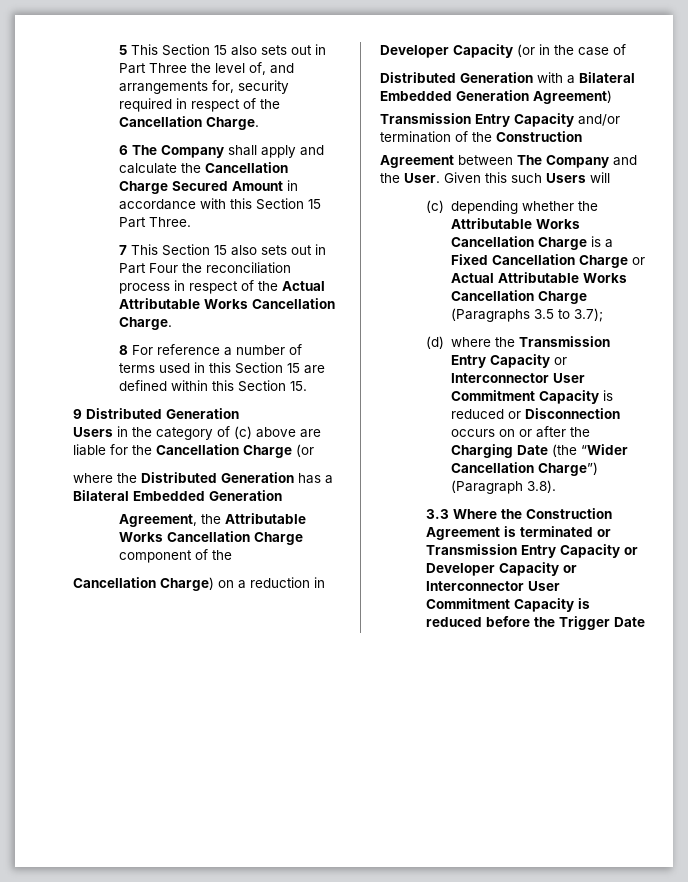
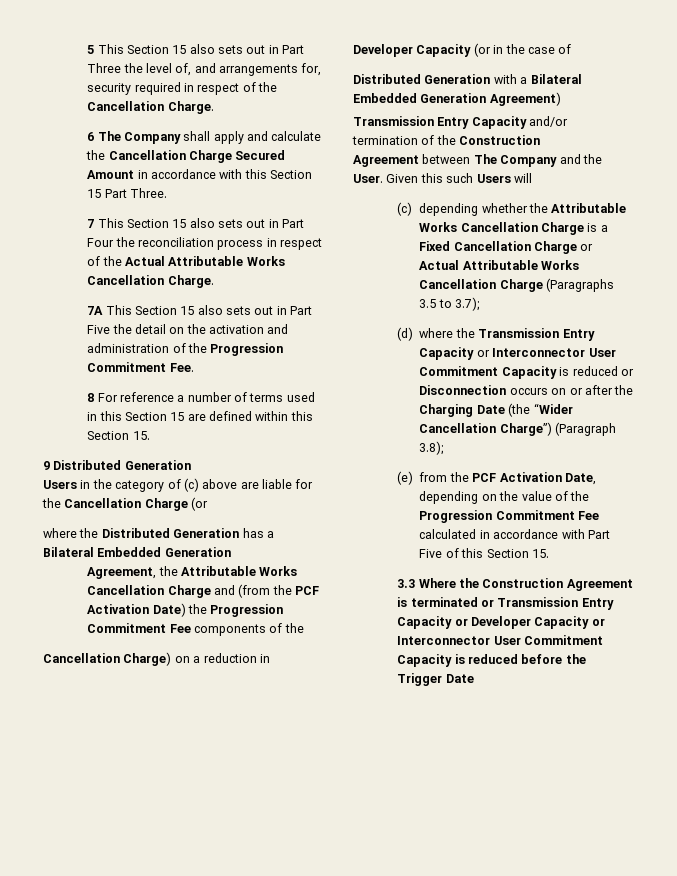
(172, 323) none -> [87,305,313,315] [87,324,289,334] [87,343,284,356] [87,362,194,372] // 7A This Section 15 also sets out in Part Five the detail on the activation and administration of the Progression Commitment Fee.
[118,550,192,563] component -> [213,584,320,598] [87,603,284,617] [87,623,266,636] and (from the PCF Activation Date) the Progression Commitment Fee components
[526,480,556,493] 3.8). -> [419,441,444,455] [397,471,596,485] [419,491,590,504] [419,510,600,523] [419,529,610,539] [419,548,549,558] 3.8); // (e) from the PCF Activation Date, depending on the value of the Progression Commitment Fee calculated in accordance with Part Five of this Section 15.

